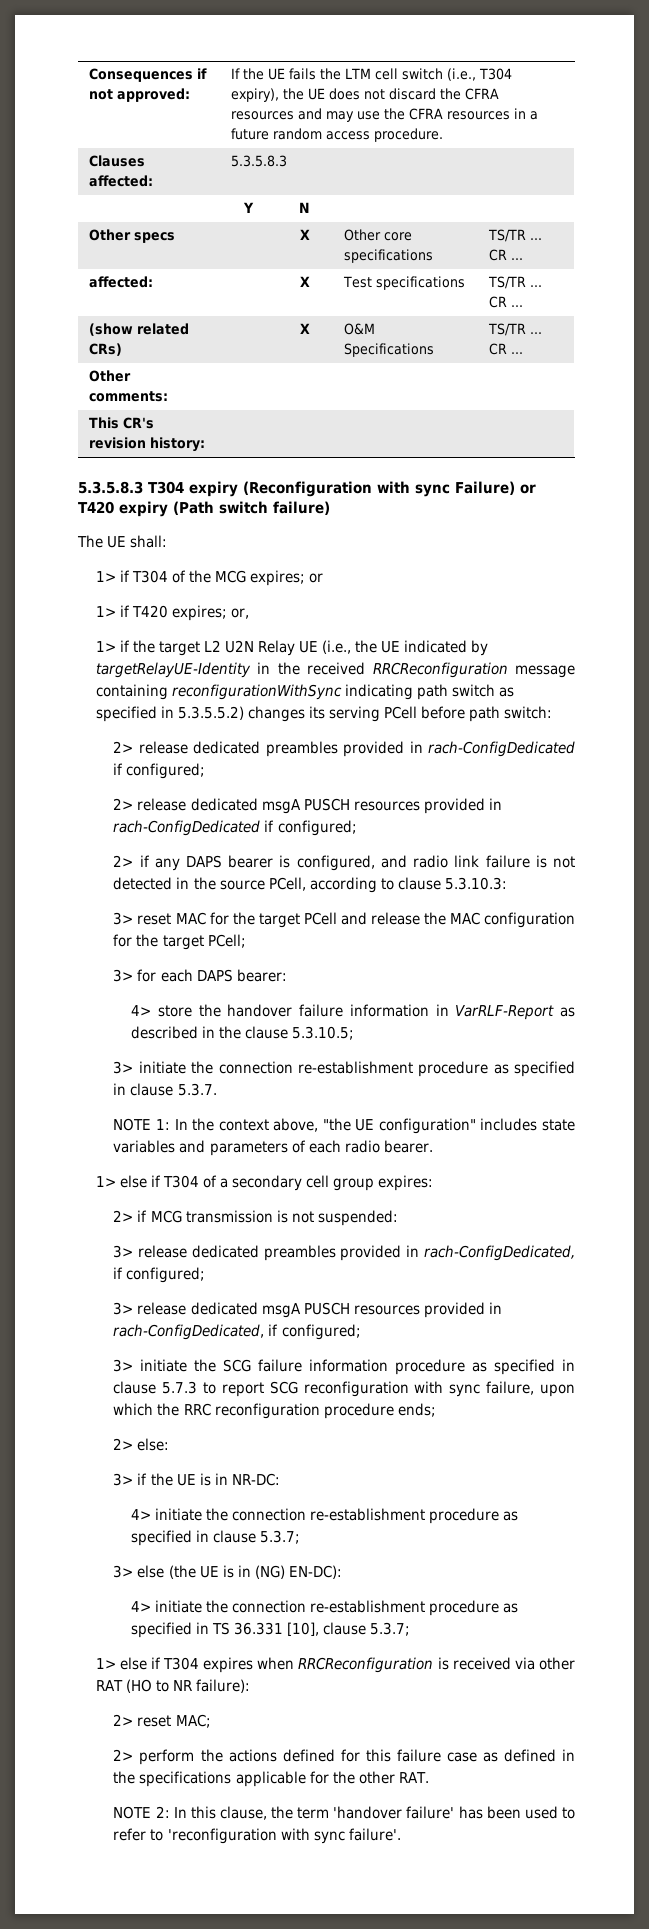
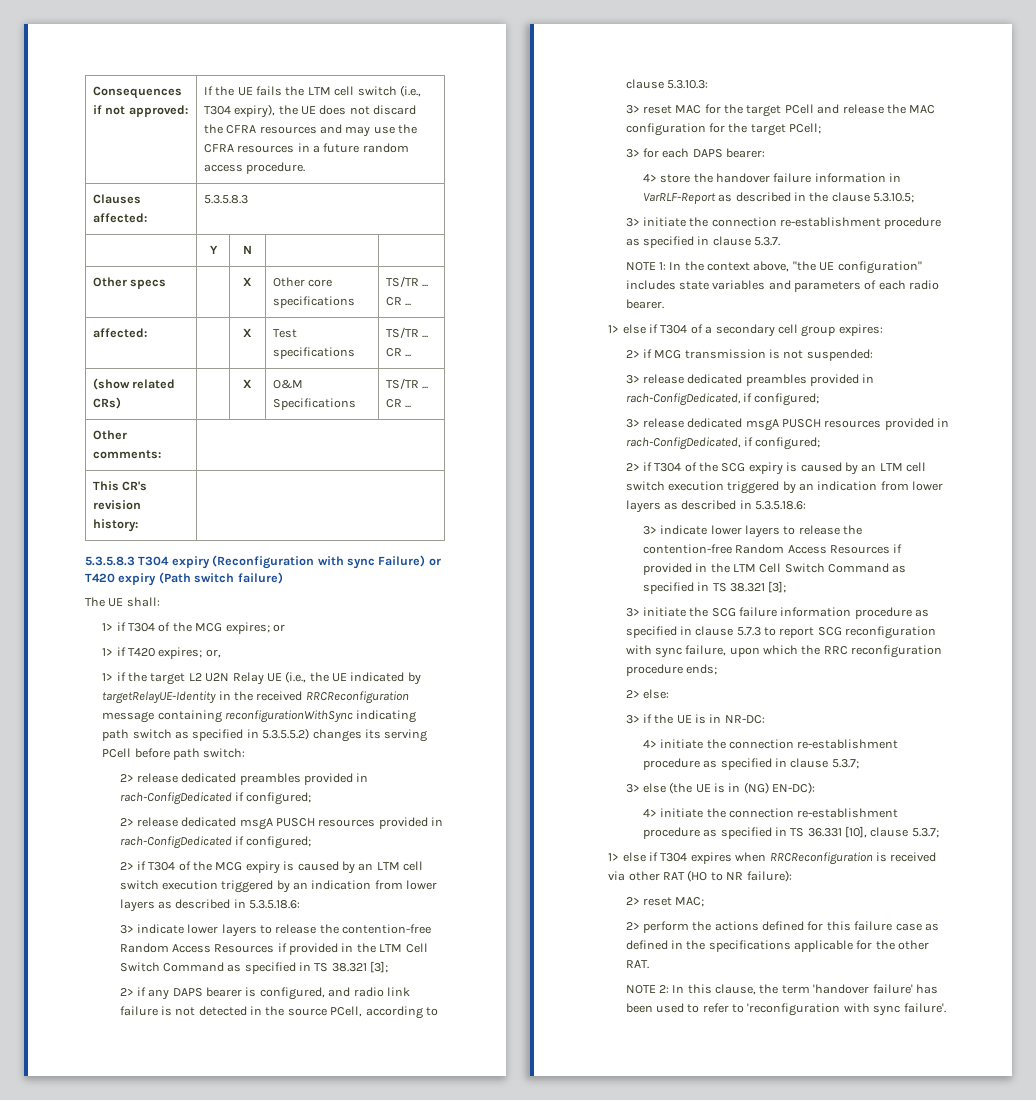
(357, 828) none -> [119,861,423,874] [119,880,438,893] [119,899,300,912] [119,924,432,937] [119,943,428,955] [119,961,389,974] // 2> if T304 of the MCG expiry is caused by an LTM cell switch execution triggered by an indication from lower layers as described in 5.3.5.18.6: // 3> indicate lower layers to release the contention-free Random Access Resources if provided in the LTM Cell Switch Command as specified in TS 38.321 [3];
(361, 1332) none -> [625,462,926,475] [625,481,944,494] [625,500,806,513] [642,525,862,538] [642,544,903,554] [642,563,907,575] [642,581,787,594] // 2> if T304 of the SCG expiry is caused by an LTM cell switch execution triggered by an indication from lower layers as described in 5.3.5.18.6: // 3> indicate lower layers to release the contention-free Random Access Resources if provided in the LTM Cell Switch Command as specified in TS 38.321 [3];

